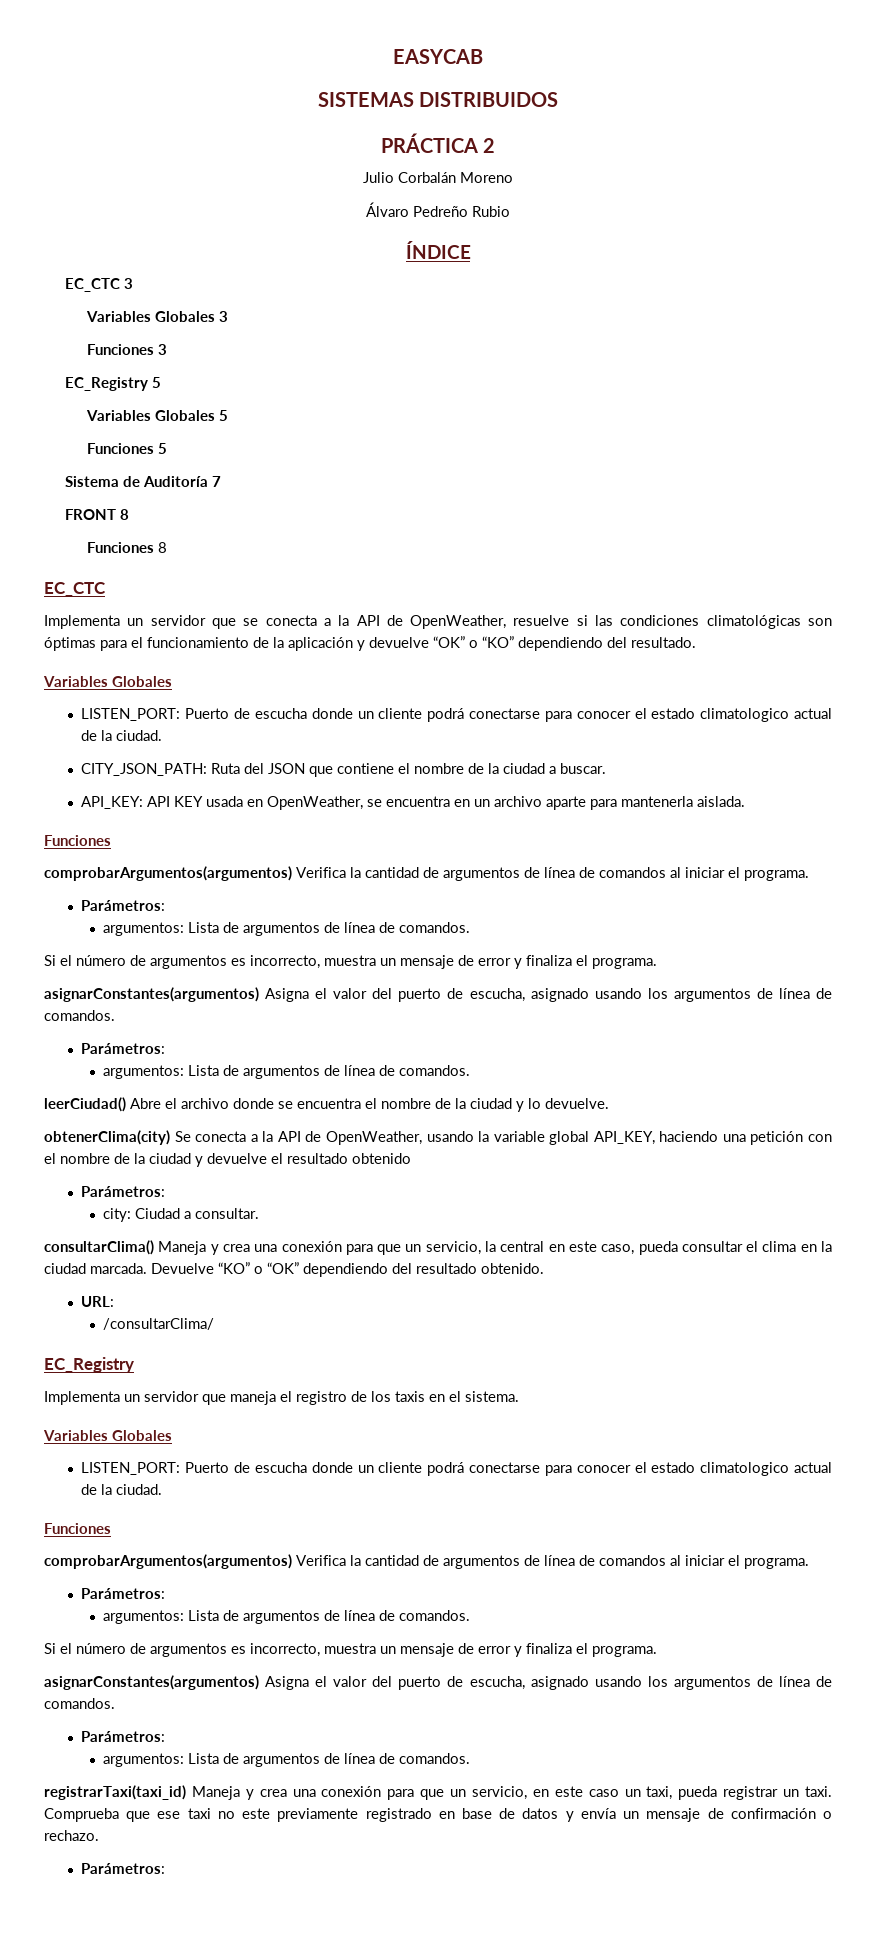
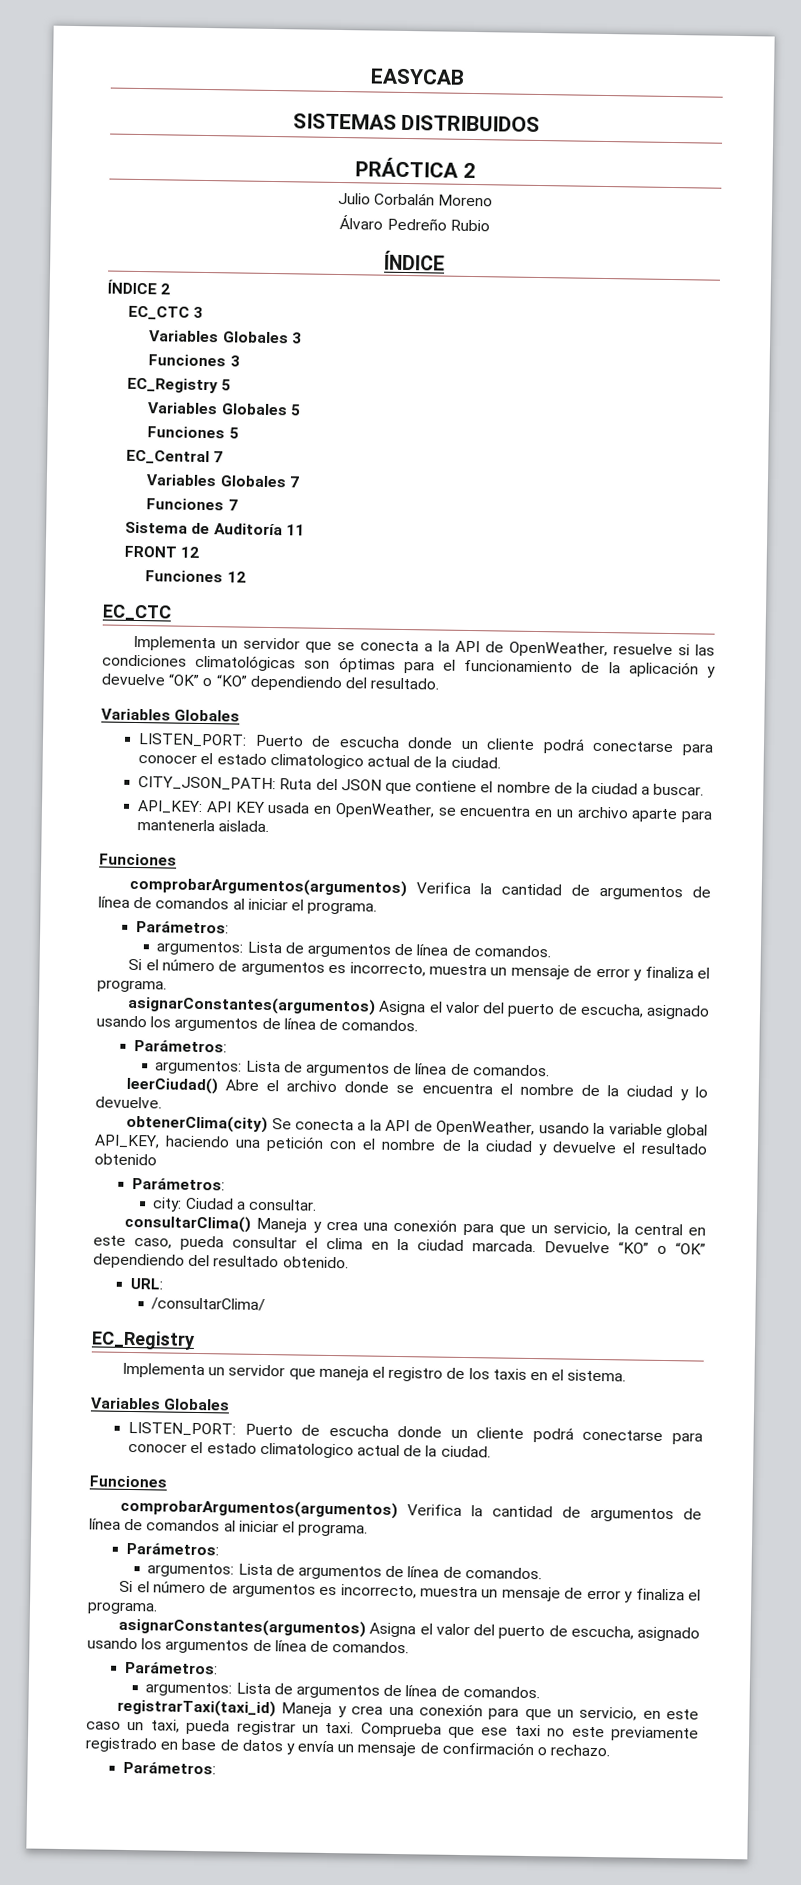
(471, 250) none -> [107,279,171,295] // ÍNDICE 2
(167, 448) none -> [126,449,224,465] [146,474,299,488] [146,498,238,511] // EC_Central 7 // Variables Globales 7 // Funciones 7
[212,476,222,487] 7 -> [285,524,305,536] 11
[120,509,130,520] [86,542,167,553] 8 // Funciones 8 -> [180,546,200,558] [145,570,246,583] 12 // Funciones 12

